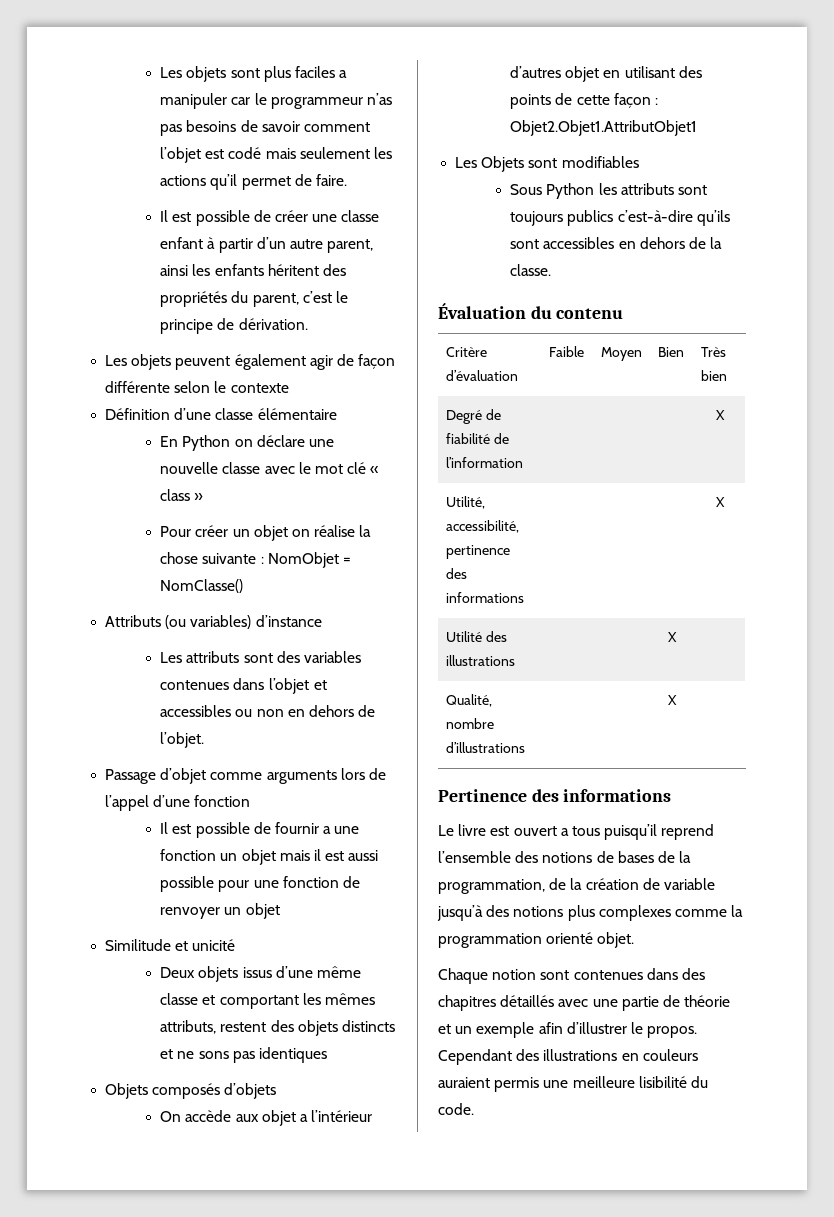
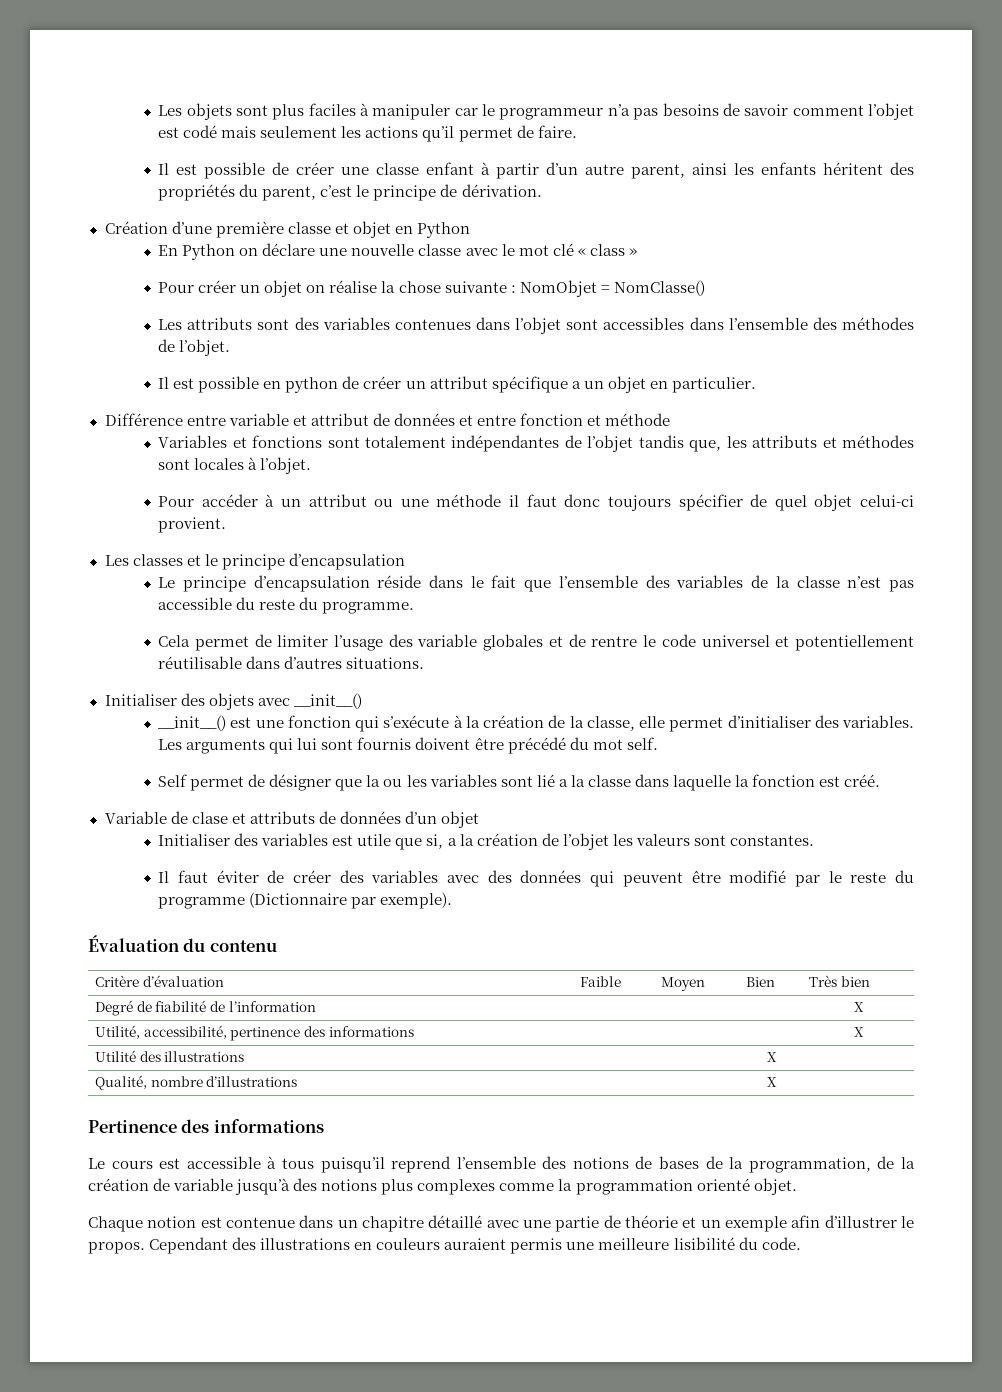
[339,70,348,78] a -> [359,103,369,116] à
[366,93,392,105] n’as -> [607,104,630,116] n’a
[105,354,396,370] [105,381,289,393] [105,408,337,420] Les objets peuvent également agir de façon différente selon le contexte // Définition d’une classe élémentaire -> [104,221,470,238] Création d’une première classe et objet en Python
[105,615,322,629] // Attributs (ou variables) d’instance -> (705, 288) none
[313,680,327,690] [160,705,376,717] [160,732,205,748] [105,768,386,784] [105,795,251,811] [160,822,360,838] [160,849,379,865] [160,876,360,892] [160,903,280,919] [105,939,236,951] [160,966,361,982] [160,993,375,1009] [160,1020,395,1036] [160,1047,327,1063] [105,1083,277,1099] [160,1110,373,1126] [510,66,702,82] [510,93,658,109] [510,120,698,136] [455,156,639,172] [510,183,707,199] [510,210,730,226] [510,237,723,249] [510,264,552,276] et accessibles ou non en dehors de l’objet. // Passage d’objet comme arguments lors de l’appel d’une fonction // Il est possible de fournir a une fonction un objet mais il est aussi possible pour une fonction de renvoyer un objet // Similitude et unicité // Deux objets issus d’une même classe et comportant les mêmes attributs, restent des objets distincts et ne sons pas identiques // Objets composés d’objets // On accède aux objet a l’intérieur d’autres objet en utilisant des points de cette façon : Objet2.Objet1.AttributObjet1 // Les Objets sont modifiables // Sous Python les attributs sont toujours publics c’est-à-dire qu’ils sont accessibles en dehors de la classe. -> [566,317,915,330] [158,339,231,356] [158,376,756,393] [104,413,671,426] [158,435,914,452] [158,457,312,474] [158,494,915,511] [158,517,227,533] [104,553,405,570] [158,575,914,592] [158,597,415,614] [158,634,914,651] [158,656,425,669] [104,693,362,710] [157,715,915,732] [158,737,658,754] [158,774,881,791] [104,811,479,828] [158,833,814,850] [158,870,915,887] [158,892,453,909] sont accessibles dans l’ensemble des méthodes de l’objet. // Il est possible en python de créer un attribut spécifique a un objet en particulier. // Différence entre variable et attribut de données et entre fonction et méthode // Variables et fonctions sont totalement indépendantes de l’objet tandis que, les attributs et méthodes sont locales à l’objet. // Pour accéder à un attribut ou une méthode il faut donc toujours spécifier de quel objet celui-ci provient. // Les classes et le principe d’encapsulation // Le principe d’encapsulation réside dans le fait que l’ensemble des variables de la classe n’est pas accessible du reste du programme. // Cela permet de limiter l’usage des variable globales et de rentre le code universel et potentiellement réutilisable dans d’autres situations. // Initialiser des objets avec __init__() // __init__() est une fonction qui s’exécute à la création de la classe, elle permet d’initialiser des variables. Les arguments qui lui sont fournis doivent être précédé du mot self. // Self permet de désigner que la ou les variables sont lié a la classe dans laquelle la fonction est créé. // Variable de clase et attributs de données d’un objet // Initialiser des variables est utile que si, a la création de l’objet les valeurs sont constantes. // Il faut éviter de créer des variables avec des données qui peuvent être modifié par le reste du programme (Dictionnaire par exemple).
[458,824,569,836] livre est ouvert a -> [111,1156,277,1169] cours est accessible à
[540,968,705,980] [438,995,555,1011] sont contenues dans des chapitres détaillés -> [200,1215,483,1232] est contenue dans un chapitre détaillé

